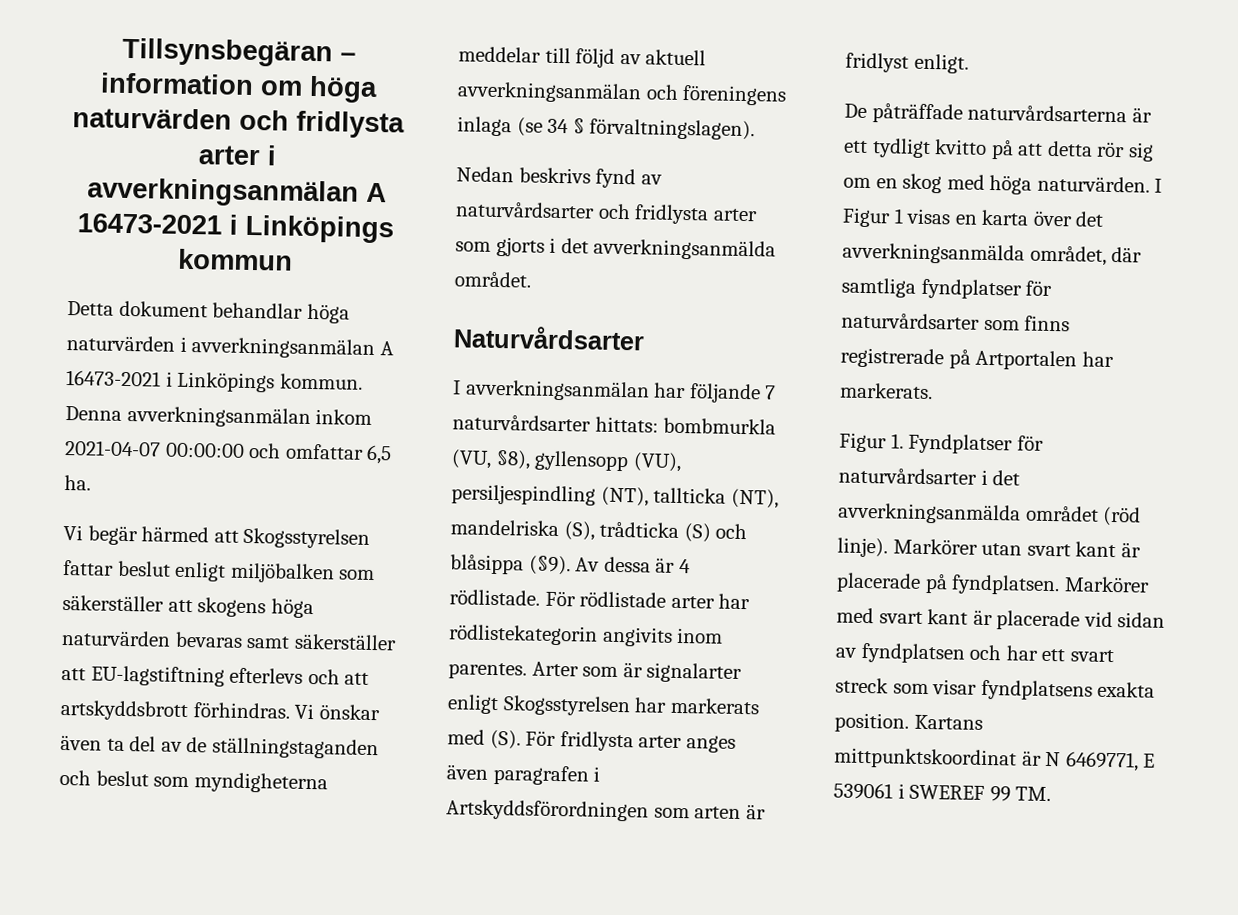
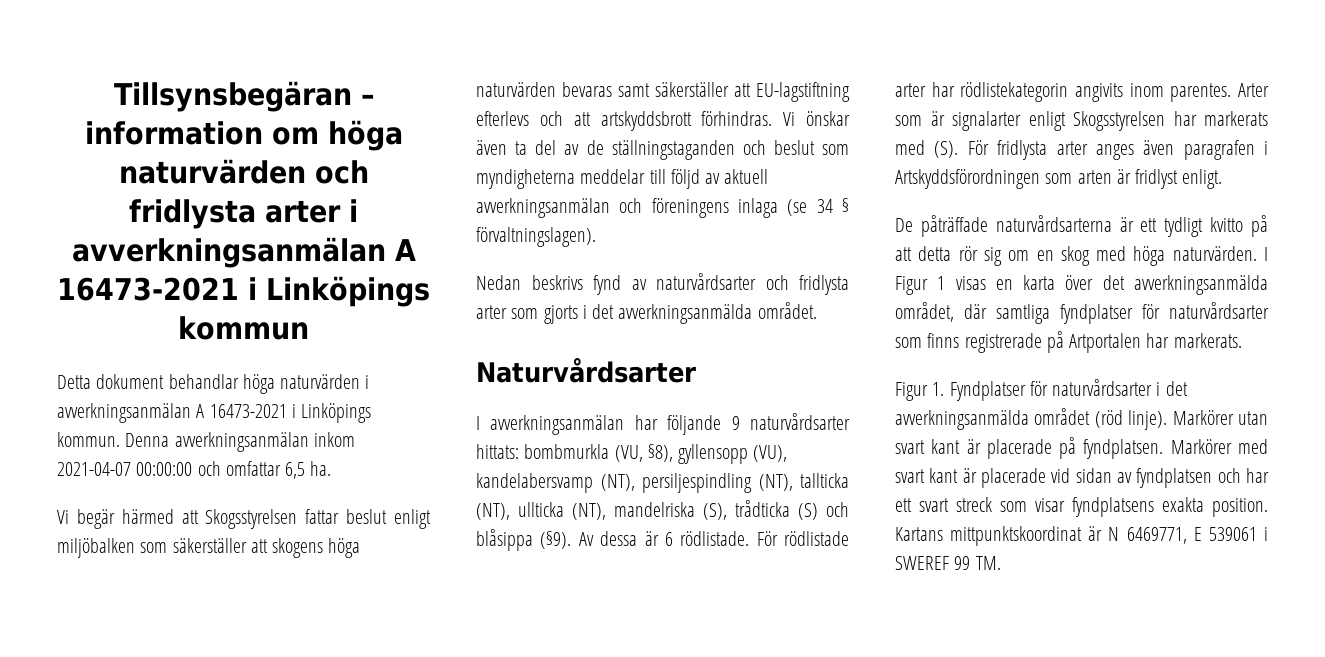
[764,385,777,400] 7 -> [731,416,740,430] 9
(682, 462) none -> [476,473,635,493] kandelabersvamp (NT),
(779, 498) none -> [518,502,606,520] ullticka (NT),
[678,558,691,574] 4 -> [664,532,673,546] 6

